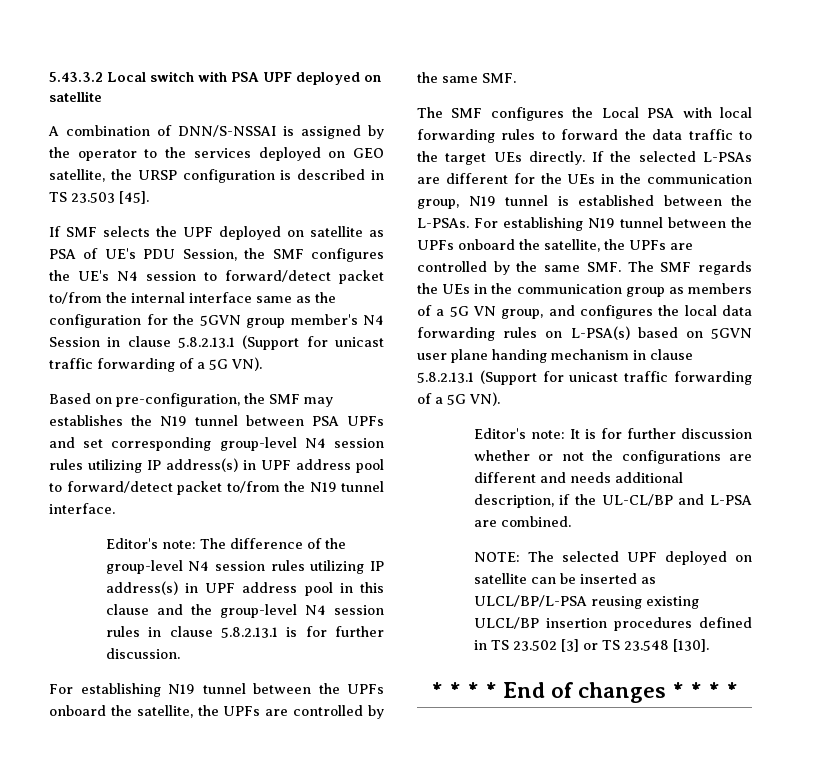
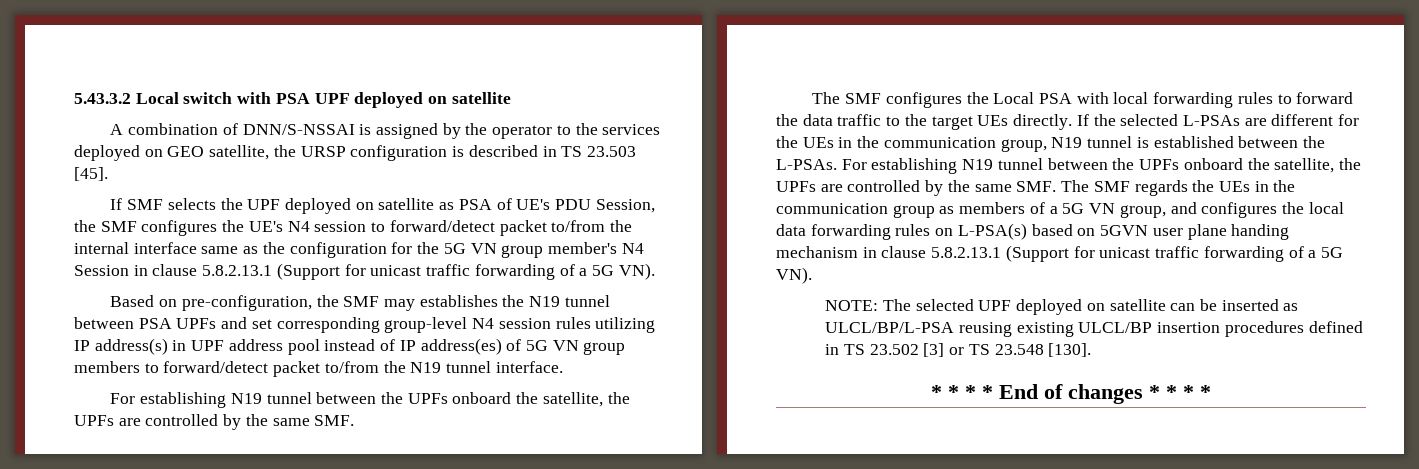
[199,315,241,326] 5GVN -> [443,243,497,254] 5G VN
(384, 466) none -> [324,338,626,355] [74,361,140,373] instead of IP address(es) of 5G VN group members
[105,538,346,549] [105,560,384,574] [105,581,384,596] [105,604,384,618] [105,626,384,638] [105,648,180,659] // Editor's note: The difference of the group-level N4 session rules utilizing IP address(s) in UPF address pool in this clause and the group-level N4 session rules in clause 5.8.2.13.1 is for further discussion. -> (563, 367) none
[473,428,752,439] [473,450,752,464] [473,472,683,483] [473,494,752,508] [473,516,571,527] // Editor's note: It is for further discussion whether or not the configurations are different and needs additional description, if the UL-CL/BP and L-PSA are combined. -> (812, 275) none

